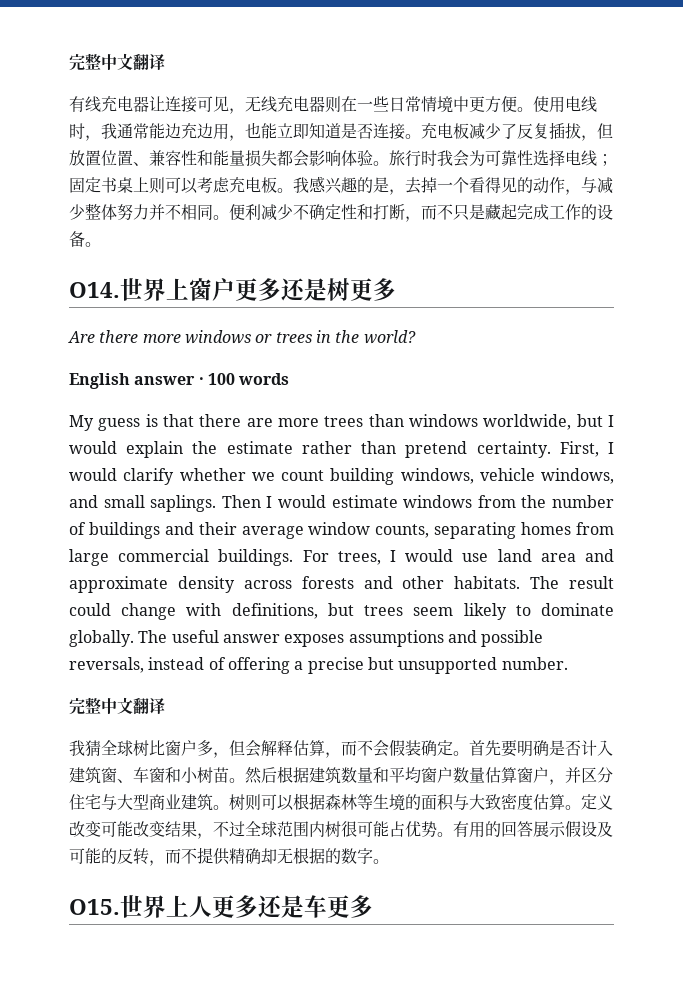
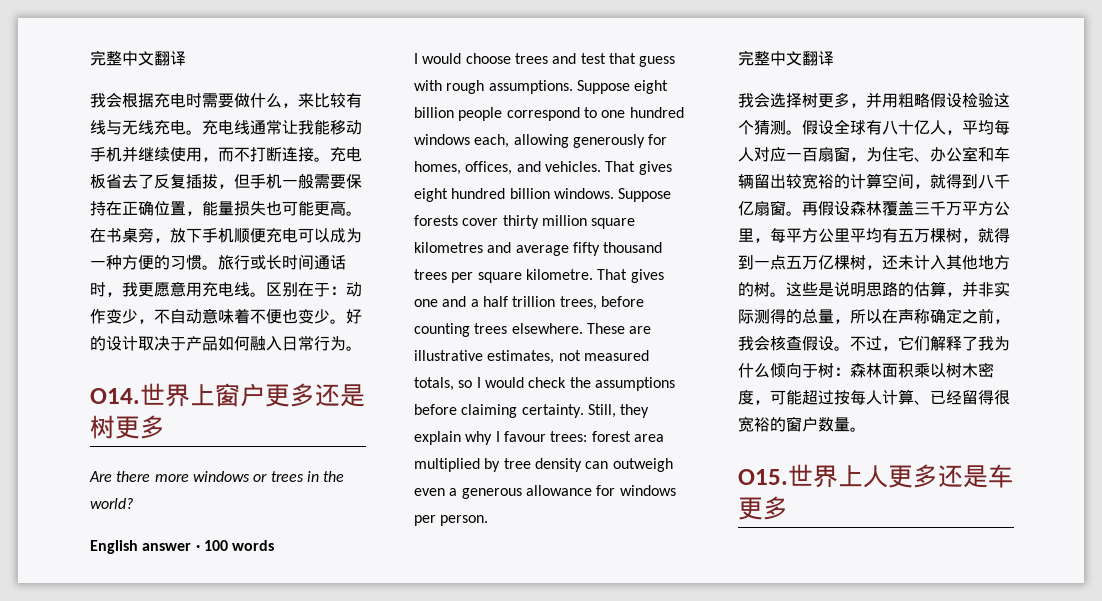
[69,53,165,71] [69,96,597,114] [69,122,373,141] 完整中文翻译 // 有线充电器让连接可见，无线充电器则在一些日常情境中更方便。使用电线时，我通常能边充边用，也能立即知道是否 -> [90,50,186,66] [90,92,362,108] [90,120,362,135] [90,146,282,162] 完整中文翻译 // 我会根据充电时需要做什么，来比较有线与无线充电。充电线通常让我能移动手机并继续使用，而不打断
[469,123,501,140] 减少 -> [106,174,138,189] 省去
[69,150,613,167] [69,176,613,195] [69,203,613,222] [69,231,85,247] 放置位置、兼容性和能量损失都会影响体验。旅行时我会为可靠性选择电线；固定书桌上则可以考虑充电板。我感兴趣的是，去掉一个看得见的动作，与减少整体努力并不相同。便利减少不确定性和打断，而不只是藏起完成工作的设备 -> [250,173,362,189] [90,200,362,216] [90,227,362,243] [90,254,346,270] [90,281,362,297] [90,308,362,324] [90,336,346,351] 手机一般需要保持在正确位置，能量损失也可能更高。在书桌旁，放下手机顺便充电可以成为一种方便的习惯。旅行或长时间通话时，我更愿意用充电线。区别在于：动作变少，不自动意味着不便也变少。好的设计取决于产品如何融入日常行为
[69,414,614,431] [69,441,614,458] [69,468,614,485] [69,495,615,512] [69,522,615,539] [69,549,614,566] [69,576,614,593] [69,603,614,620] [69,630,544,647] [69,657,568,674] [69,697,165,715] [69,740,613,758] [69,766,613,785] [69,793,613,811] [69,821,613,839] [69,847,373,866] My guess is that there are more trees than windows worldwide, but I would explain the estimate rather than pretend certainty. First, I would clarify whether we count building windows, vehicle windows, and small saplings. Then I would estimate windows from the number of buildings and their average window counts, separating homes from large commercial buildings. For trees, I would use land area and approximate density across forests and other habitats. The result could change with definitions, but trees seem likely to dominate globally. The useful answer exposes assumptions and possible reversals, instead of offering a precise but unsupported number. // 完整中文翻译 // 我猜全球树比窗户多，但会解释估算，而不会假装确定。首先要明确是否计入建筑窗、车窗和小树苗。然后根据建筑数量和平均窗户数量估算窗户，并区分住宅与大型商业建筑。树则可以根据森林等生境的面积与大致密度估算。定义改变可能改变结果，不过全球范围内树很可能占优势。有用的回答展示假设及可能的反转，而不提供精确却无根据的数字 -> [414,53,676,67] [414,80,669,94] [414,107,684,121] [414,134,668,148] [414,161,672,175] [414,188,672,202] [414,215,636,229] [414,242,663,256] [414,269,664,283] [414,296,644,310] [414,323,652,337] [414,350,649,364] [414,377,675,391] [414,404,650,418] [414,431,664,445] [414,458,673,472] [414,485,676,499] [414,515,489,526] [738,50,834,66] [738,92,1010,108] [738,119,1010,135] [738,146,1010,162] [738,173,1010,189] [738,200,1010,216] [738,228,1010,243] [738,255,1010,270] [738,281,1010,297] [738,308,1010,324] [738,335,1010,351] [738,362,994,378] [738,389,1010,405] [738,416,850,432] I would choose trees and test that guess with rough assumptions. Suppose eight billion people correspond to one hundred windows each, allowing generously for homes, offices, and vehicles. That gives eight hundred billion windows. Suppose forests cover thirty million square kilometres and average fifty thousand trees per square kilometre. That gives one and a half trillion trees, before counting trees elsewhere. These are illustrative estimates, not measured totals, so I would check the assumptions before claiming certainty. Still, they explain why I favour trees: forest area multiplied by tree density can outweigh even a generous allowance for windows per person. // 完整中文翻译 // 我会选择树更多，并用粗略假设检验这个猜测。假设全球有八十亿人，平均每人对应一百扇窗，为住宅、办公室和车辆留出较宽裕的计算空间，就得到八千亿扇窗。再假设森林覆盖三千万平方公里，每平方公里平均有五万棵树，就得到一点五万亿棵树，还未计入其他地方的树。这些是说明思路的估算，并非实际测得的总量，所以在声称确定之前，我会核查假设。不过，它们解释了我为什么倾向于树：森林面积乘以树木密度，可能超过按每人计算、已经留得很宽裕的窗户数量

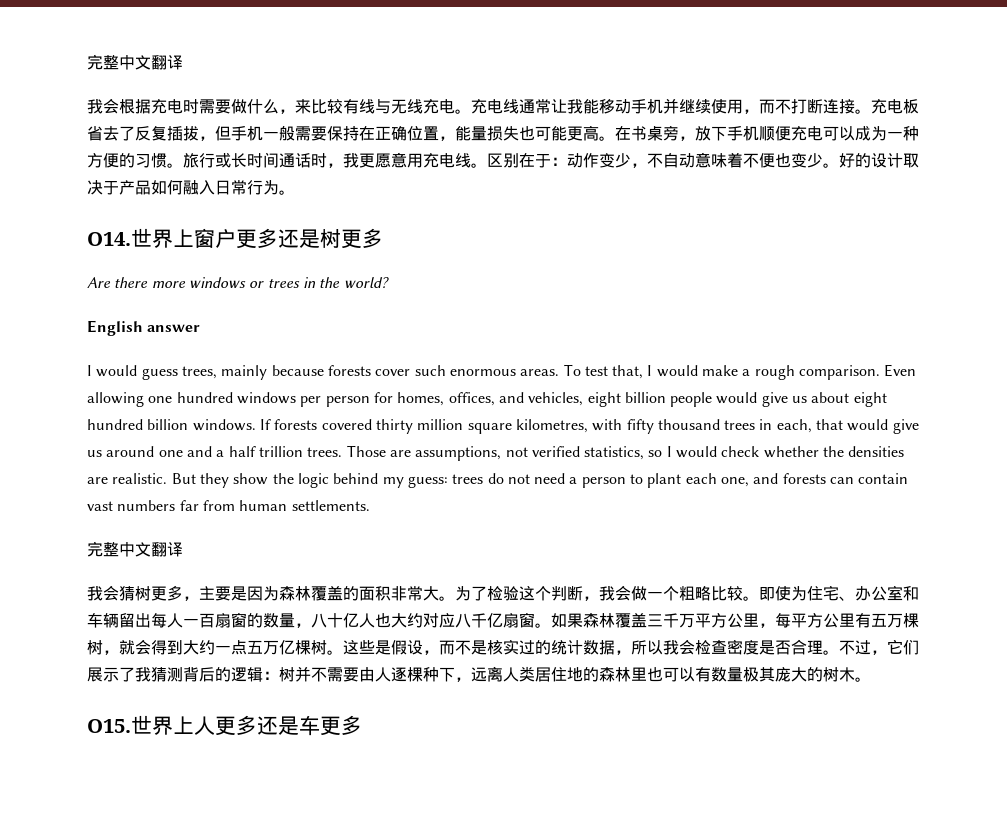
[195,540,275,551] [414,53,676,67] [414,80,669,94] [414,107,684,121] [414,134,668,148] [414,161,672,175] [414,188,672,202] [414,215,636,229] [414,242,663,256] [414,269,664,283] · 100 words // I would choose trees and test that guess with rough assumptions. Suppose eight billion people correspond to one hundred windows each, allowing generously for homes, offices, and vehicles. That gives eight hundred billion windows. Suppose forests cover thirty million square kilometres and average fifty thousand trees per square kilometre. That gives -> [87,364,917,380] [87,392,887,407] [87,419,919,434] [87,446,155,457] // I would guess trees, mainly because forests cover such enormous areas. To test that, I would make a rough comparison. Even allowing one hundred windows per person for homes, offices, and vehicles, eight billion people would give us about eight hundred billion windows. If forests covered thirty million square kilometres, with fifty thousand trees in each, that would give us around
[559,296,644,310] [414,323,652,337] [414,350,649,364] [414,377,675,391] [414,404,650,418] [414,431,664,445] [414,458,673,472] [414,485,676,499] [414,515,489,526] [738,50,834,66] [738,92,802,108] trees, before counting trees elsewhere. These are illustrative estimates, not measured totals, so I would check the assumptions before claiming certainty. Still, they explain why I favour trees: forest area multiplied by tree density can outweigh even a generous allowance for windows per person. // 完整中文翻译 // 我会选择 -> [307,445,905,461] [87,473,909,488] [87,500,370,511] [87,541,183,557] [87,585,135,601] trees. Those are assumptions, not verified statistics, so I would check whether the densities are realistic. But they show the logic behind my guess: trees do not need a person to plant each one, and forests can contain vast numbers far from human settlements. // 完整中文翻译 // 我会猜
[866,92,1010,108] [738,119,1010,135] [738,146,866,162] 并用粗略假设检验这个猜测。假设全球有八十亿人，平均每人对应一百扇窗， -> [199,585,791,601] 主要是因为森林覆盖的面积非常大。为了检验这个判断，我会做一个粗略比较。即使
[786,173,978,189] 较宽裕的计算空间，就得到 -> [151,612,455,628] 每人一百扇窗的数量，八十亿人也大约对应
[802,201,850,216] 再假设 -> [551,613,583,628] 如果
[850,228,882,243] 平均 -> (855, 620) none
[994,228,1010,243] [738,255,754,270] 得到 -> [135,639,215,655] 会得到大约
[866,255,1010,270] [738,281,1010,297] [738,308,1010,324] [738,335,1010,351] [738,362,994,378] [738,389,1010,405] [738,416,850,432] ，还未计入其他地方的树。这些是说明思路的估算，并非实际测得的总量，所以在声称确定之前，我会核查假设。不过，它们解释了我为什么倾向于树：森林面积乘以树木密度，可能超过按每人计算、已经留得很宽裕的窗户数量 -> [327,639,919,655] [87,666,855,682] 。这些是假设，而不是核实过的统计数据，所以我会检查密度是否合理。不过，它们展示了我猜测背后的逻辑：树并不需要由人逐棵种下，远离人类居住地的森林里也可以有数量极其庞大的树木

